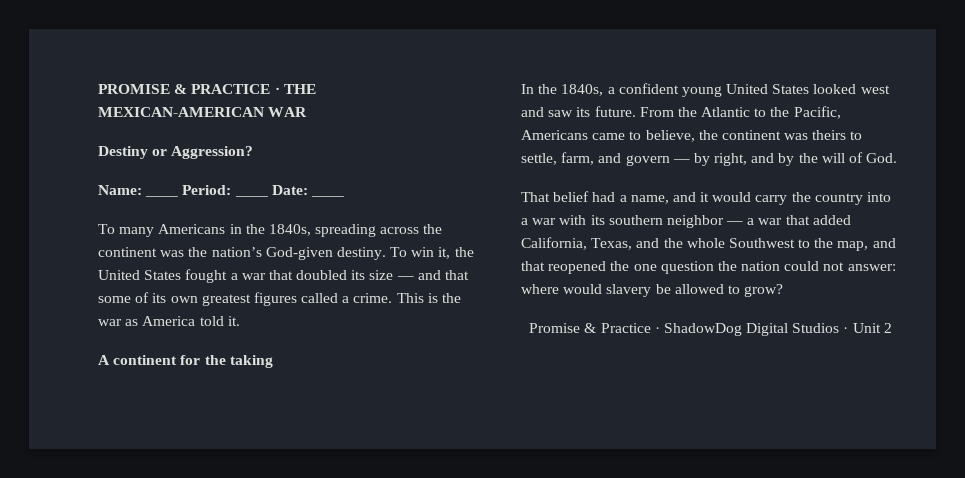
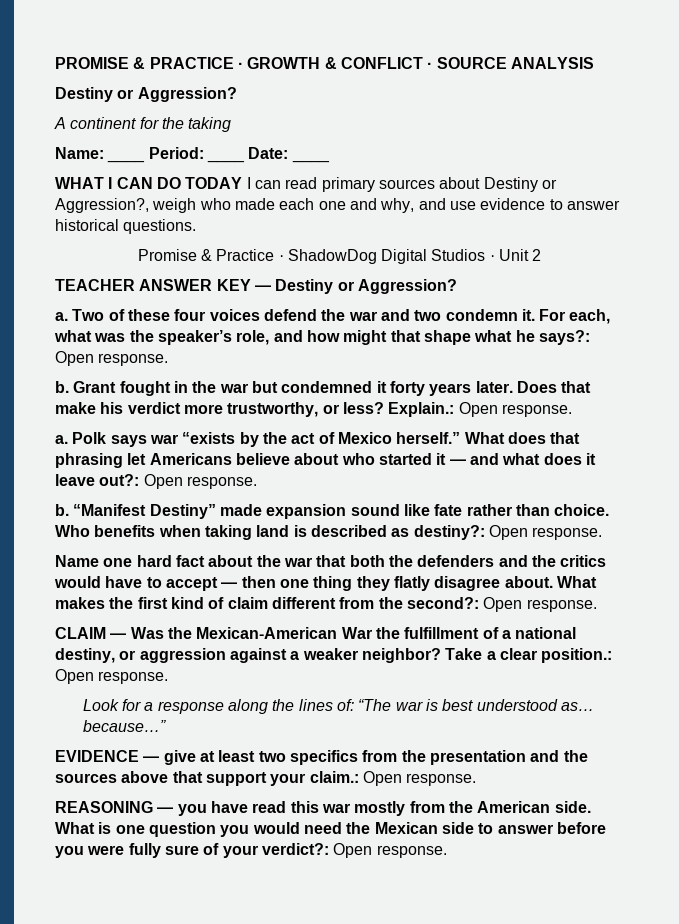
[283,84,316,94] [98,107,308,117] [98,146,254,159] THE MEXICAN-AMERICAN WAR // Destiny or Aggression? -> [247,57,594,69] [55,87,237,102] [54,117,232,132] GROWTH & CONFLICT · SOURCE ANALYSIS // Destiny or Aggression? // A continent for the taking
[98,224,443,237] [98,247,474,260] [98,269,470,283] [98,292,462,306] [98,316,240,326] [98,355,273,368] [521,83,890,97] [521,106,841,119] [521,130,863,142] [521,152,898,166] [521,191,892,205] [521,215,851,228] [521,237,896,251] [521,261,896,274] [521,284,784,297] To many Americans in the 1840s, spreading across the continent was the nation’s God-given destiny. To win it, the United States fought a war that doubled its size — and that some of its own greatest figures called a crime. This is the war as America told it. // A continent for the taking // In the 1840s, a confident young United States looked west and saw its future. From the Atlantic to the Pacific, Americans came to believe, the continent was theirs to settle, farm, and govern — by right, and by the will of God. // That belief had a name, and it would carry the country into a war with its southern neighbor — a war that added California, Texas, and the whole Southwest to the map, and that reopened the one question the nation could not answer: where would slavery be allowed to grow? -> [55,177,557,192] [55,198,620,213] [55,219,197,234] WHAT I CAN DO TODAY I can read primary sources about Destiny or Aggression?, weigh who made each one and why, and use evidence to answer historical questions.
(892, 328) none -> [55,279,457,294] [55,309,611,324] [54,330,590,345] [55,351,169,366] [55,381,592,396] [55,402,572,417] [55,432,581,447] [55,453,596,468] [55,474,257,489] [55,504,610,519] [55,525,603,540] [55,555,607,567] [54,576,597,591] [55,597,597,612] [55,627,577,639] [55,648,613,663] [55,669,169,684] [82,699,594,714] [82,720,166,732] [55,750,588,765] [55,771,477,786] [55,801,591,816] [55,822,606,837] [55,843,447,858] // TEACHER ANSWER KEY — Destiny or Aggression? // a. Two of these four voices defend the war and two condemn it. For each, what was the speaker’s role, and how might that shape what he says?: Open response. // b. Grant fought in the war but condemned it forty years later. Does that make his verdict more trustworthy, or less? Explain.: Open response. // a. Polk says war “exists by the act of Mexico herself.” What does that phrasing let Americans believe about who started it — and what does it leave out?: Open response. // b. “Manifest Destiny” made expansion sound like fate rather than choice. Who benefits when taking land is described as destiny?: Open response. // Name one hard fact about the war that both the defenders and the critics would have to accept — then one thing they flatly disagree about. What makes the first kind of claim different from the second?: Open response. // CLAIM — Was the Mexican-American War the fulfillment of a national destiny, or aggression against a weaker neighbor? Take a clear position.: Open response. // Look for a response along the lines of: “The war is best understood as… because…” // EVIDENCE — give at least two specifics from the presentation and the sources above that support your claim.: Open response. // REASONING — you have read this war mostly from the American side. What is one question you would need the Mexican side to answer before you were fully sure of your verdict?: Open response.

